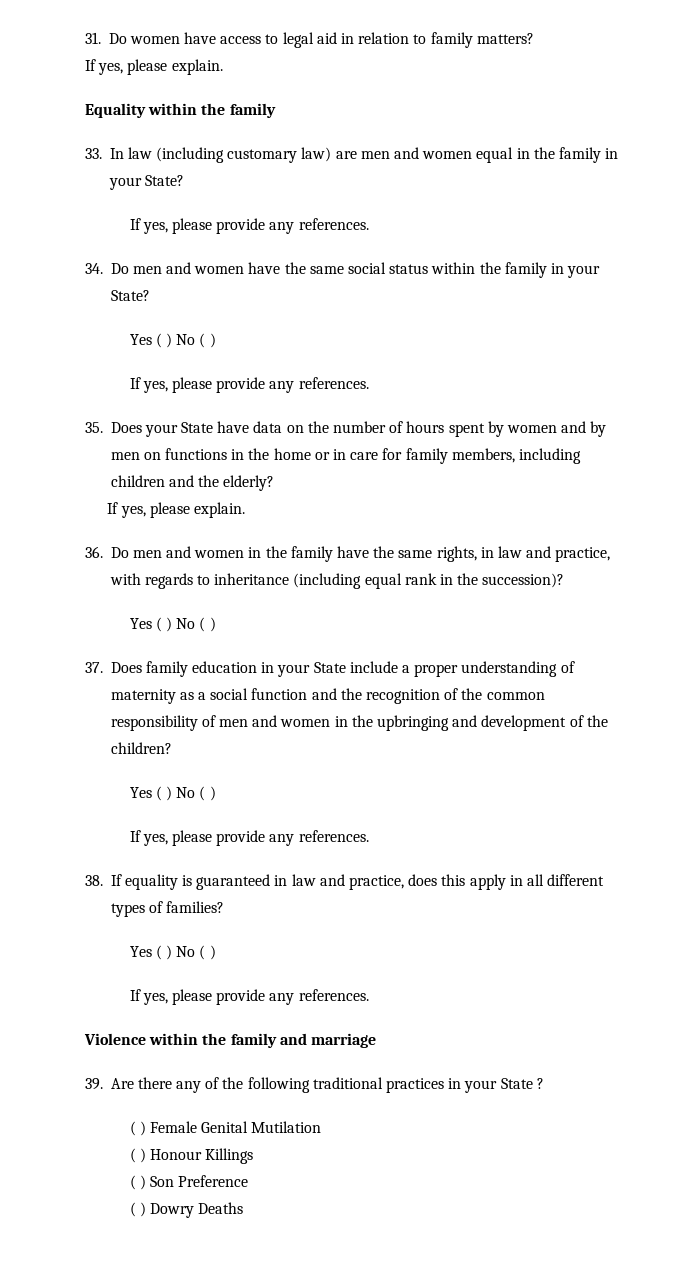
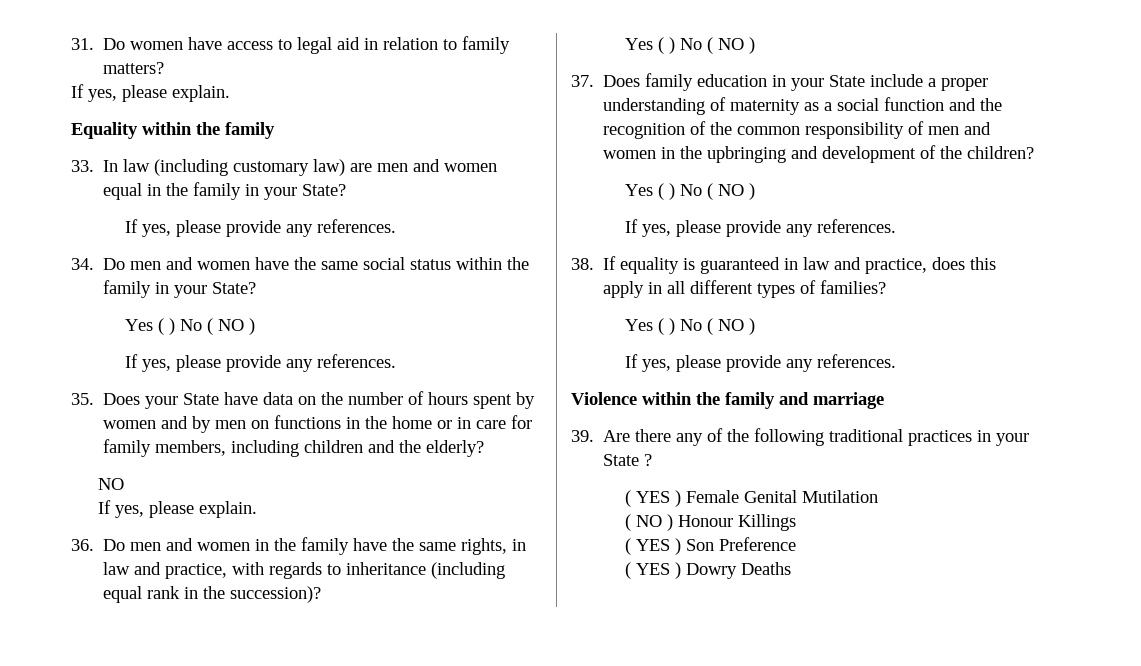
(206, 340) none -> [217,319,244,331] NO
(275, 483) none -> [97,478,124,490] // NO
(206, 624) none -> [717,38,744,50] NO
(206, 793) none -> [717,184,744,196] NO
(206, 952) none -> [717,319,744,331] NO
(136, 1128) none -> [635,491,670,503] YES
(136, 1155) none -> [635,515,662,527] NO
(136, 1182) none -> [635,539,670,551] YES
(136, 1209) none -> [635,563,670,575] YES

